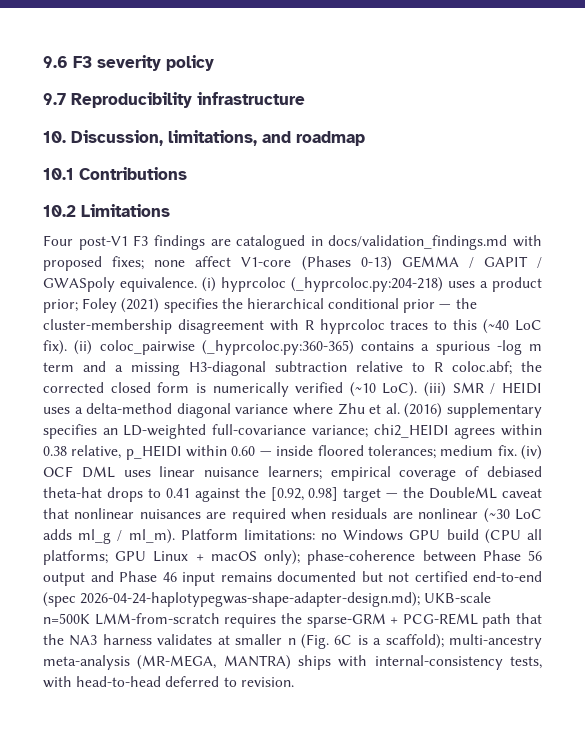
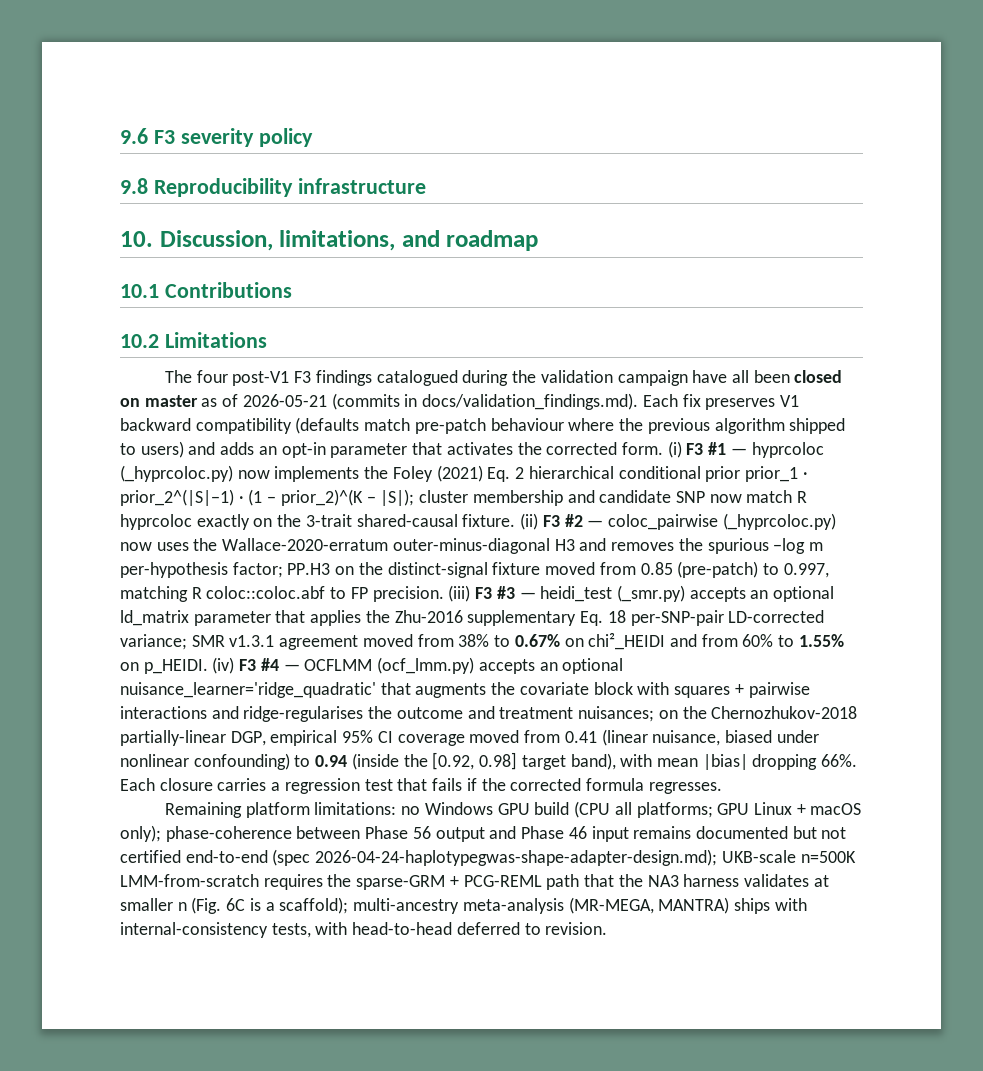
[43,93,66,105] 9.7 -> [120,178,148,194] 9.8
[43,235,73,246] Four -> [164,370,228,383] The four
[210,235,542,250] [43,256,543,271] [43,277,542,292] [43,298,477,313] [43,319,543,334] [43,340,542,355] [43,361,542,376] [43,382,542,397] [43,403,543,418] [43,424,542,439] [43,445,543,460] [43,466,542,481] [43,487,543,502] [43,508,542,523] [43,529,238,544] are catalogued in docs/validation_findings.md with proposed fixes; none affect V1-core (Phases 0-13) GEMMA / GAPIT / GWASpoly equivalence. (i) hyprcoloc (_hyprcoloc.py:204-218) uses a product prior; Foley (2021) specifies the hierarchical conditional prior — the cluster-membership disagreement with R hyprcoloc traces to this (~40 LoC fix). (ii) coloc_pairwise (_hyprcoloc.py:360-365) contains a spurious -log m term and a missing H3-diagonal subtraction relative to R coloc.abf; the corrected closed form is numerically verified (~10 LoC). (iii) SMR / HEIDI uses a delta-method diagonal variance where Zhu et al. (2016) supplementary specifies an LD-weighted full-covariance variance; chi2_HEIDI agrees within 0.38 relative, p_HEIDI within 0.60 — inside floored tolerances; medium fix. (iv) OCF DML uses linear nuisance learners; empirical coverage of debiased theta-hat drops to 0.41 against the [0.92, 0.98] target — the DoubleML caveat that nonlinear nuisances are required when residuals are nonlinear (~30 LoC adds ml_g / ml_m). Platform -> [376,370,843,386] [120,393,799,410] [120,417,846,434] [120,441,824,458] [120,465,808,482] [120,489,808,506] [120,513,836,530] [120,538,823,554] [120,561,829,578] [120,585,835,602] [120,610,825,626] [120,632,844,650] [120,657,624,674] [120,682,810,698] [120,706,858,722] [120,729,819,746] [120,752,858,770] [120,778,722,794] [164,802,310,818] catalogued during the validation campaign have all been closed on master as of 2026-05-21 (commits in docs/validation_findings.md). Each fix preserves V1 backward compatibility (defaults match pre-patch behaviour where the previous algorithm shipped to users) and adds an opt-in parameter that activates the corrected form. (i) F3 #1 — hyprcoloc (_hyprcoloc.py) now implements the Foley (2021) Eq. 2 hierarchical conditional prior prior_1 · prior_2^(|S|−1) · (1 − prior_2)^(K − |S|); cluster membership and candidate SNP now match R hyprcoloc exactly on the 3-trait shared-causal fixture. (ii) F3 #2 — coloc_pairwise (_hyprcoloc.py) now uses the Wallace-2020-erratum outer-minus-diagonal H3 and removes the spurious −log m per-hypothesis factor; PP.H3 on the distinct-signal fixture moved from 0.85 (pre-patch) to 0.997, matching R coloc::coloc.abf to FP precision. (iii) F3 #3 — heidi_test (_smr.py) accepts an optional ld_matrix parameter that applies the Zhu-2016 supplementary Eq. 18 per-SNP-pair LD-corrected variance; SMR v1.3.1 agreement moved from 38% to 0.67% on chi²_HEIDI and from 60% to 1.55% on p_HEIDI. (iv) F3 #4 — OCFLMM (ocf_lmm.py) accepts an optional nuisance_learner='ridge_quadratic' that augments the covariate block with squares + pairwise interactions and ridge-regularises the outcome and treatment nuisances; on the Chernozhukov-2018 partially-linear DGP, empirical 95% CI coverage moved from 0.41 (linear nuisance, biased under nonlinear confounding) to 0.94 (inside the [0.92, 0.98] target band), with mean |bias| dropping 66%. Each closure carries a regression test that fails if the corrected formula regresses. // Remaining platform

